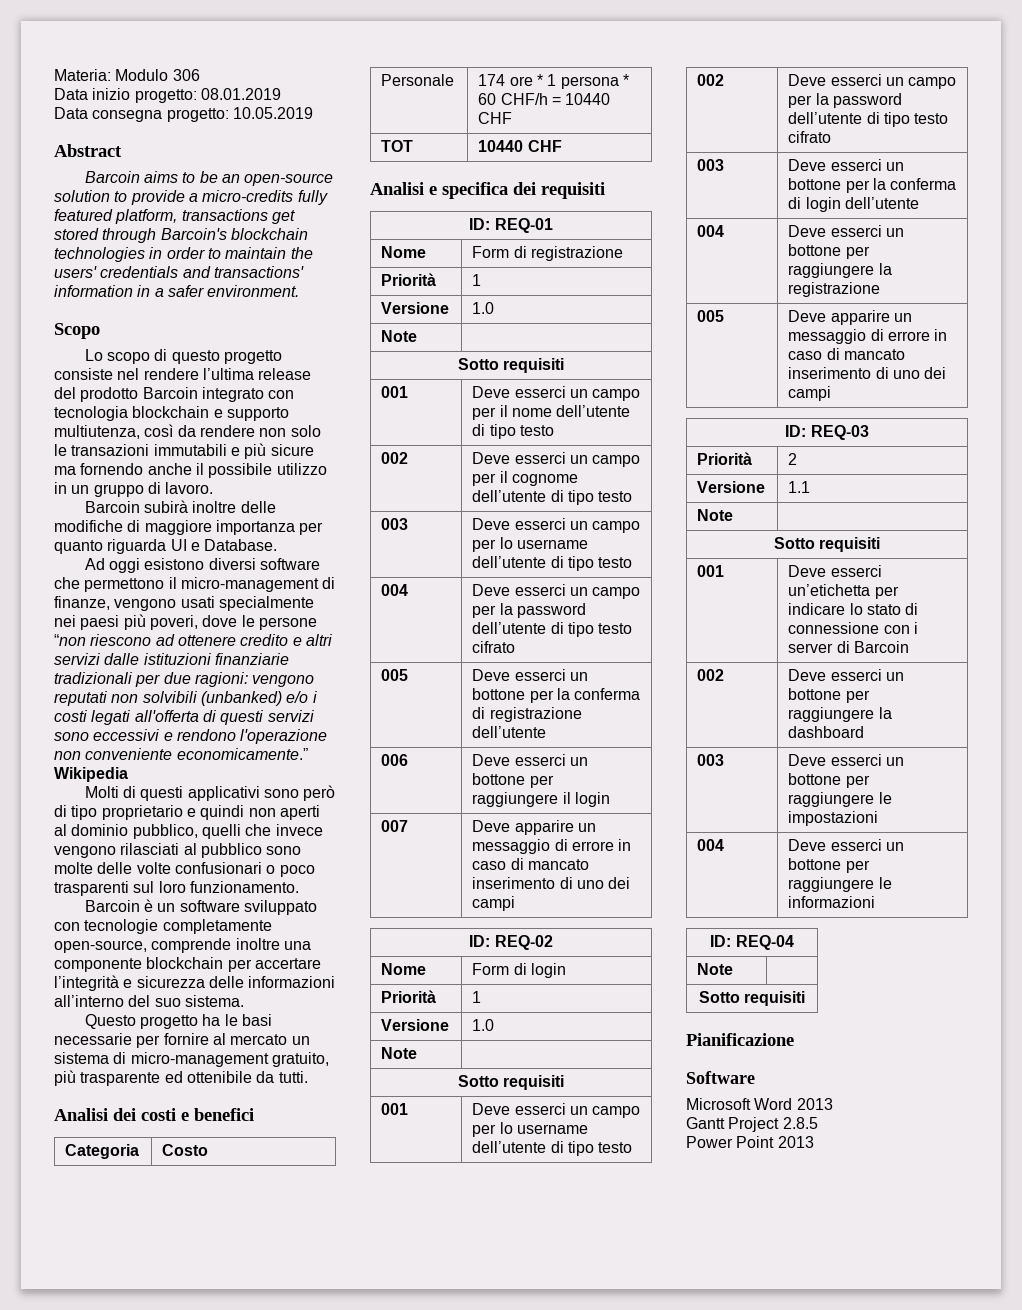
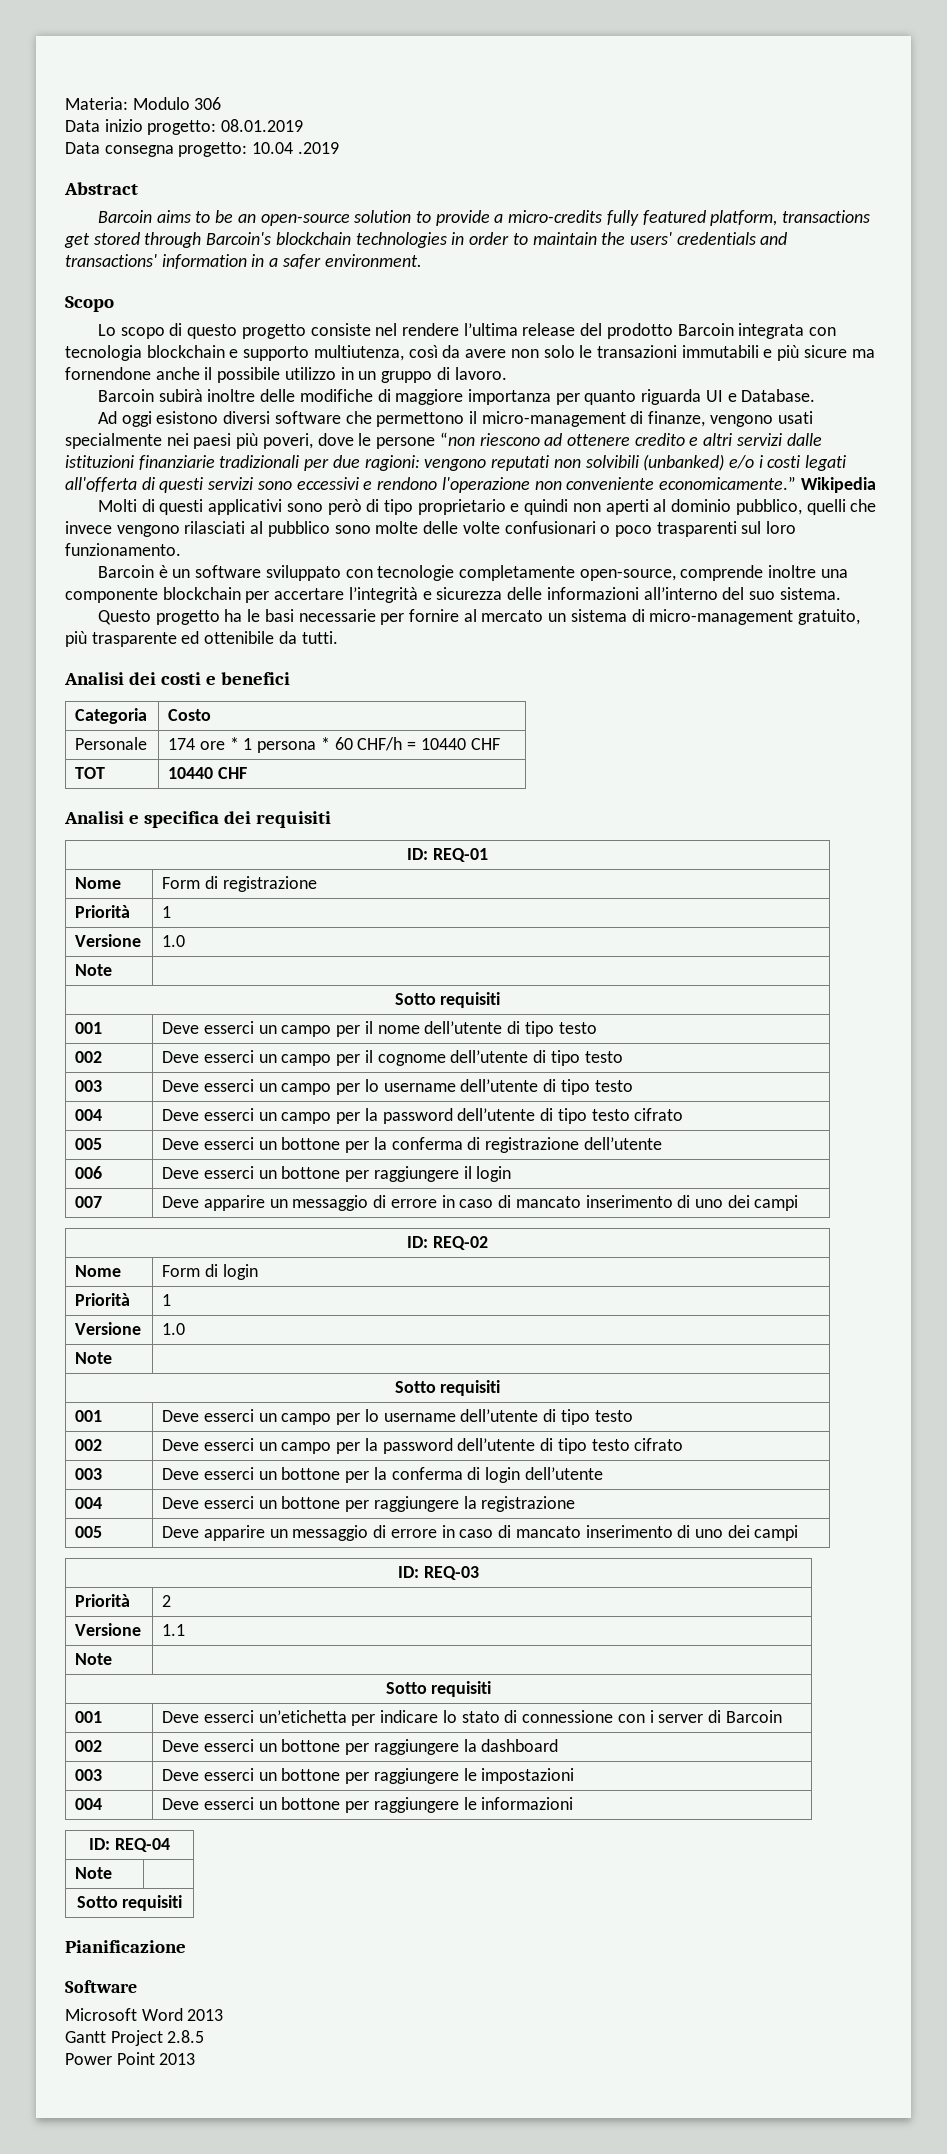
[232,107,313,119] 10.05.2019 -> [252,142,339,154] 10.04 .2019
[201,387,264,402] integrato -> [738,323,805,339] integrata
[199,425,255,437] rendere -> [465,349,507,358] avere
[80,463,144,475] fornendo -> [65,367,151,380] fornendone

